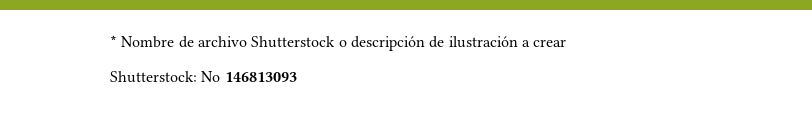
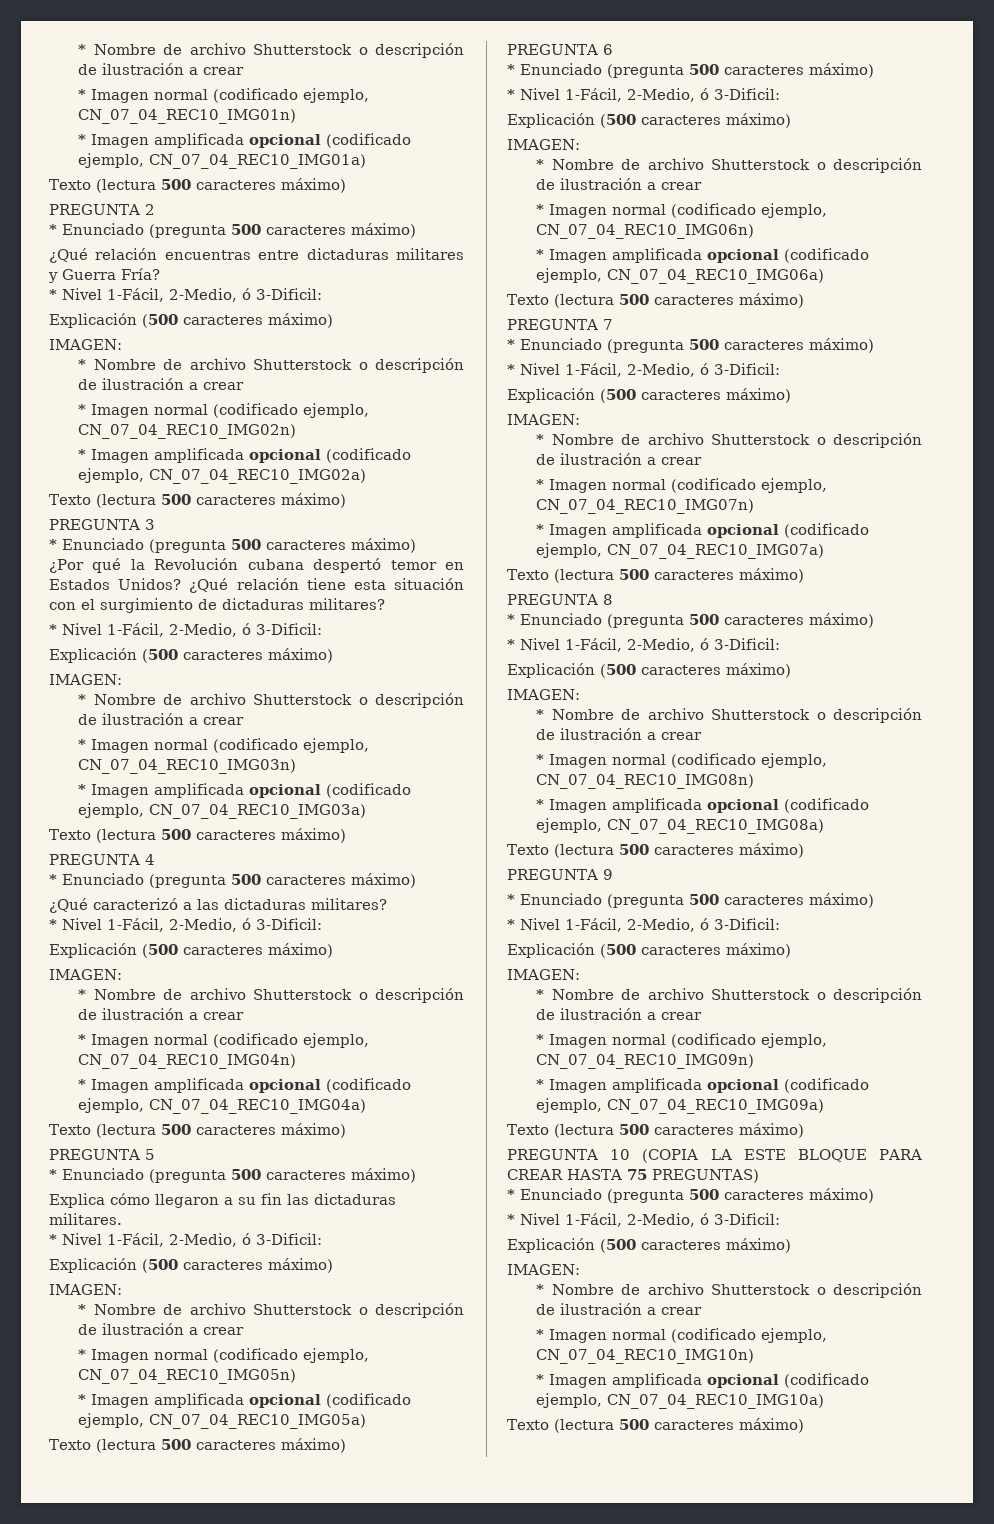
[110,71,297,83] Shutterstock: No 146813093 -> [78,88,370,103] [78,109,297,124] [78,133,412,148] [78,153,367,169] [49,178,346,193] [49,204,155,215] [49,223,416,238] [49,248,464,263] [48,268,160,283] [49,288,322,302] [49,313,333,328] [49,339,122,350] [78,358,464,373] [78,378,245,390] [78,403,370,418] [78,424,297,439] [78,448,412,463] [78,468,367,484] [49,493,346,508] [49,519,155,530] [49,538,416,553] [49,558,464,573] [49,578,465,593] [49,598,385,613] [49,623,322,637] [49,648,333,663] [49,674,122,685] [78,693,464,708] [78,713,245,725] [78,738,370,753] [78,759,297,774] [78,783,412,798] [78,803,367,819] [49,828,346,843] [49,854,155,865] [49,873,416,888] [49,898,387,913] [49,918,322,932] [49,943,333,958] [49,969,122,980] [78,988,464,1003] [78,1008,245,1020] [78,1033,370,1048] [78,1054,297,1069] [78,1078,412,1093] [78,1098,367,1114] [49,1123,346,1138] [49,1149,155,1160] [49,1168,416,1183] [49,1193,396,1208] [49,1213,122,1225] [49,1233,322,1247] [49,1258,333,1273] [49,1284,122,1295] [78,1303,464,1318] [78,1323,245,1335] [78,1348,370,1363] [78,1369,297,1384] [78,1393,412,1408] [78,1413,367,1429] [49,1438,346,1453] [507,44,613,55] [507,63,874,78] [507,88,780,102] [507,113,791,128] [507,139,580,150] [536,158,922,173] [536,178,703,190] [536,203,828,218] [536,224,755,239] [536,248,870,263] [536,268,825,284] [507,293,804,308] [507,319,613,330] [507,338,874,353] [507,363,780,377] [507,388,791,403] [507,414,580,425] [536,433,922,448] [536,453,703,465] [536,478,828,493] [536,499,755,514] [536,523,870,538] [536,543,825,559] [507,568,804,583] [507,594,613,605] [507,613,874,628] [507,638,780,652] [507,663,791,678] [507,689,580,700] [536,708,922,723] [536,728,703,740] [536,753,828,768] [536,774,755,789] [536,798,870,813] [536,818,825,834] [507,843,804,858] [507,869,613,880] [507,893,874,908] [507,918,780,932] [507,943,791,958] [507,969,580,980] [536,988,922,1003] [536,1008,703,1020] [536,1033,828,1048] [536,1054,755,1069] [536,1078,870,1093] [536,1098,825,1114] [507,1123,804,1138] [507,1149,923,1163] [507,1169,759,1183] [507,1188,874,1203] [507,1213,780,1227] [507,1238,791,1253] [507,1264,580,1275] [536,1283,922,1298] [536,1303,703,1315] [536,1328,828,1343] [536,1349,755,1364] [536,1373,870,1388] [536,1393,825,1409] [507,1418,804,1433] * Imagen normal (codificado ejemplo, CN_07_04_REC10_IMG01n) // * Imagen amplificada opcional (codificado ejemplo, CN_07_04_REC10_IMG01a) // Texto (lectura 500 caracteres máximo) // PREGUNTA 2 // * Enunciado (pregunta 500 caracteres máximo) // ¿Qué relación encuentras entre dictaduras militares y Guerra Fría? // * Nivel 1-Fácil, 2-Medio, ó 3-Dificil: // Explicación (500 caracteres máximo) // IMAGEN: // * Nombre de archivo Shutterstock o descripción de ilustración a crear // * Imagen normal (codificado ejemplo, CN_07_04_REC10_IMG02n) // * Imagen amplificada opcional (codificado ejemplo, CN_07_04_REC10_IMG02a) // Texto (lectura 500 caracteres máximo) // PREGUNTA 3 // * Enunciado (pregunta 500 caracteres máximo) // ¿Por qué la Revolución cubana despertó temor en Estados Unidos? ¿Qué relación tiene esta situación con el surgimiento de dictaduras militares? // * Nivel 1-Fácil, 2-Medio, ó 3-Dificil: // Explicación (500 caracteres máximo) // IMAGEN: // * Nombre de archivo Shutterstock o descripción de ilustración a crear // * Imagen normal (codificado ejemplo, CN_07_04_REC10_IMG03n) // * Imagen amplificada opcional (codificado ejemplo, CN_07_04_REC10_IMG03a) // Texto (lectura 500 caracteres máximo) // PREGUNTA 4 // * Enunciado (pregunta 500 caracteres máximo) // ¿Qué caracterizó a las dictaduras militares? // * Nivel 1-Fácil, 2-Medio, ó 3-Dificil: // Explicación (500 caracteres máximo) // IMAGEN: // * Nombre de archivo Shutterstock o descripción de ilustración a crear // * Imagen normal (codificado ejemplo, CN_07_04_REC10_IMG04n) // * Imagen amplificada opcional (codificado ejemplo, CN_07_04_REC10_IMG04a) // Texto (lectura 500 caracteres máximo) // PREGUNTA 5 // * Enunciado (pregunta 500 caracteres máximo) // Explica cómo llegaron a su fin las dictaduras militares. // * Nivel 1-Fácil, 2-Medio, ó 3-Dificil: // Explicación (500 caracteres máximo) // IMAGEN: // * Nombre de archivo Shutterstock o descripción de ilustración a crear // * Imagen normal (codificado ejemplo, CN_07_04_REC10_IMG05n) // * Imagen amplificada opcional (codificado ejemplo, CN_07_04_REC10_IMG05a) // Texto (lectura 500 caracteres máximo) // PREGUNTA 6 // * Enunciado (pregunta 500 caracteres máximo) // * Nivel 1-Fácil, 2-Medio, ó 3-Dificil: // Explicación (500 caracteres máximo) // IMAGEN: // * Nombre de archivo Shutterstock o descripción de ilustración a crear // * Imagen normal (codificado ejemplo, CN_07_04_REC10_IMG06n) // * Imagen amplificada opcional (codificado ejemplo, CN_07_04_REC10_IMG06a) // Texto (lectura 500 caracteres máximo) // PREGUNTA 7 // * Enunciado (pregunta 500 caracteres máximo) // * Nivel 1-Fácil, 2-Medio, ó 3-Dificil: // Explicación (500 caracteres máximo) // IMAGEN: // * Nombre de archivo Shutterstock o descripción de ilustración a crear // * Imagen normal (codificado ejemplo, CN_07_04_REC10_IMG07n) // * Imagen amplificada opcional (codificado ejemplo, CN_07_04_REC10_IMG07a) // Texto (lectura 500 caracteres máximo) // PREGUNTA 8 // * Enunciado (pregunta 500 caracteres máximo) // * Nivel 1-Fácil, 2-Medio, ó 3-Dificil: // Explicación (500 caracteres máximo) // IMAGEN: // * Nombre de archivo Shutterstock o descripción de ilustración a crear // * Imagen normal (codificado ejemplo, CN_07_04_REC10_IMG08n) // * Imagen amplificada opcional (codificado ejemplo, CN_07_04_REC10_IMG08a) // Texto (lectura 500 caracteres máximo) // PREGUNTA 9 // * Enunciado (pregunta 500 caracteres máximo) // * Nivel 1-Fácil, 2-Medio, ó 3-Dificil: // Explicación (500 caracteres máximo) // IMAGEN: // * Nombre de archivo Shutterstock o descripción de ilustración a crear // * Imagen normal (codificado ejemplo, CN_07_04_REC10_IMG09n) // * Imagen amplificada opcional (codificado ejemplo, CN_07_04_REC10_IMG09a) // Texto (lectura 500 caracteres máximo) // PREGUNTA 10 (COPIA LA ESTE BLOQUE PARA CREAR HASTA 75 PREGUNTAS) // * Enunciado (pregunta 500 caracteres máximo) // * Nivel 1-Fácil, 2-Medio, ó 3-Dificil: // Explicación (500 caracteres máximo) // IMAGEN: // * Nombre de archivo Shutterstock o descripción de ilustración a crear // * Imagen normal (codificado ejemplo, CN_07_04_REC10_IMG10n) // * Imagen amplificada opcional (codificado ejemplo, CN_07_04_REC10_IMG10a) // Texto (lectura 500 caracteres máximo)

